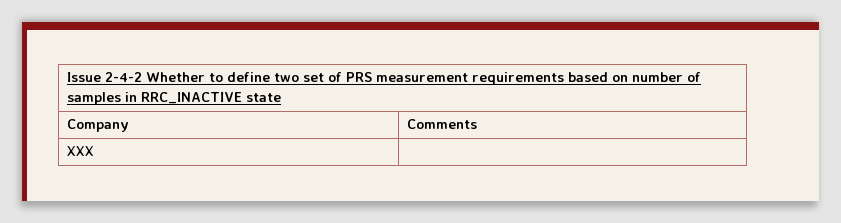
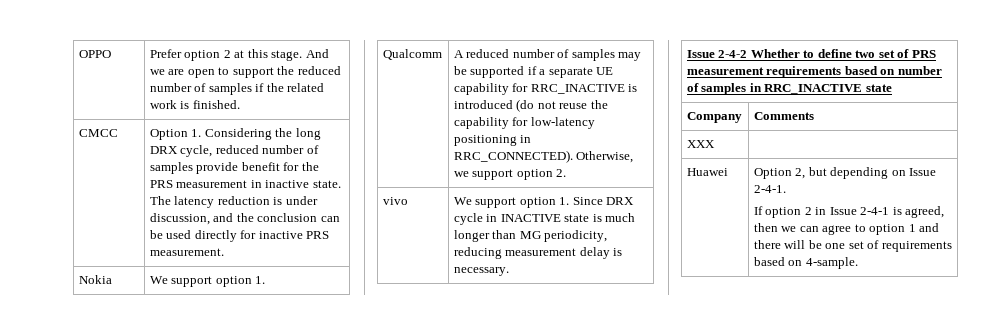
(66, 77) none -> [78,50,111,58] [149,49,329,61] [149,66,341,78] [149,83,325,95] [149,100,240,109] [78,129,118,137] [149,128,321,140] [149,145,319,157] [149,162,319,174] [149,180,341,188] [149,196,318,208] [149,213,340,225] [149,230,330,242] [149,248,224,256] [78,275,112,284] [149,276,266,287] [382,49,442,60] [453,49,642,61] [453,66,614,78] [453,83,638,95] [453,99,608,112] [453,117,595,129] [453,135,532,146] [453,150,634,163] [453,169,567,180] [382,197,408,205] [453,197,635,208] [453,213,636,225] [453,230,608,242] [453,247,623,259] [453,267,509,276] OPPO | Prefer option 2 at this stage. And we are open to support the reduced number of samples if the related work is finished. // CMCC | Option 1. Considering the long DRX cycle, reduced number of samples provide benefit for the PRS measurement in inactive state. The latency reduction is under discussion, and the conclusion can be used directly for inactive PRS measurement. // Nokia | We support option 1. // Qualcomm | A reduced number of samples may be supported if a separate UE capability for RRC_INACTIVE is introduced (do not reuse the capability for low-latency positioning in RRC_CONNECTED). Otherwise, we support option 2. // vivo | We support option 1. Since DRX cycle in INACTIVE state is much longer than MG periodicity, reducing measurement delay is necessary. //
(94, 151) none -> [686,168,728,176] [753,167,937,179] [753,185,786,193] [753,206,945,218] [753,223,940,235] [753,240,952,252] [753,257,858,269] // Huawei | Option 2, but depending on Issue 2-4-1. // If option 2 in Issue 2-4-1 is agreed, then we can agree to option 1 and there will be one set of requirements based on 4-sample.

